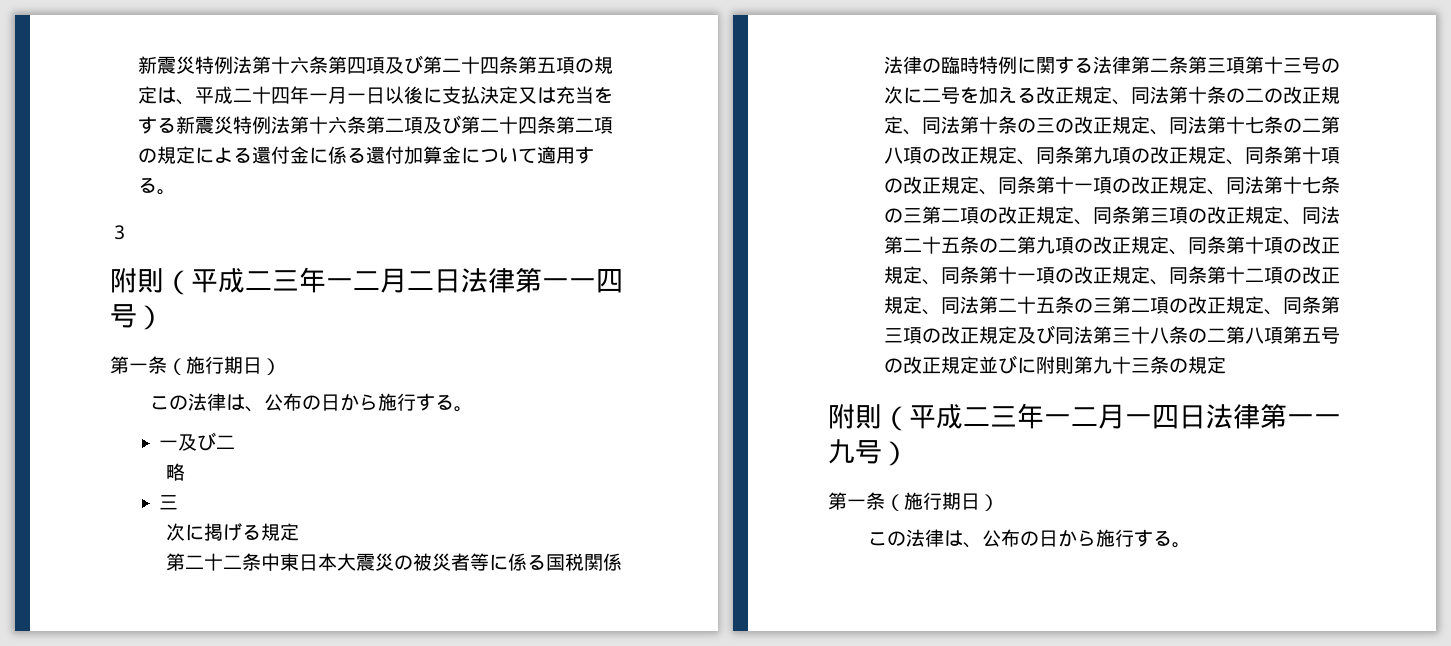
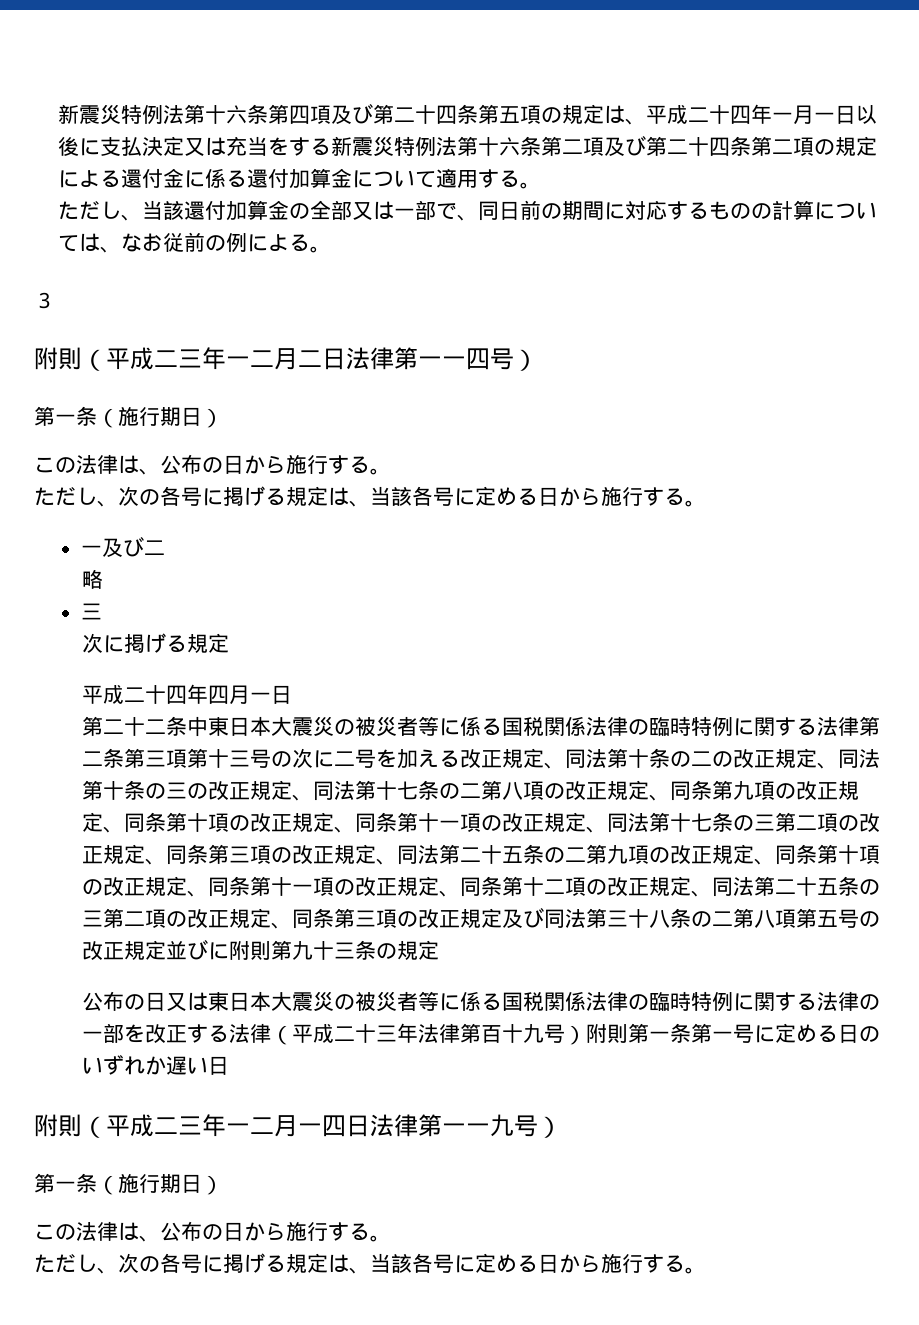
(177, 192) none -> [58,200,878,221] [58,232,332,253] // ただし、当該還付加算金の全部又は一部で、同日前の期間に対応するものの計算については、なお従前の例による。
(474, 409) none -> [34,486,706,507] // ただし、次の各号に掲げる規定は、当該各号に定める日から施行する。
(300, 532) none -> [82,684,293,704] // 平成二十四年四月一日
(1227, 365) none -> [82,991,881,1012] [82,1023,881,1045] [82,1055,230,1075] // 公布の日又は東日本大震災の被災者等に係る国税関係法律の臨時特例に関する法律の一部を改正する法律（平成二十三年法律第百十九号）附則第一条第一号に定める日のいずれか遅い日
(1192, 545) none -> [34,1253,706,1274] // ただし、次の各号に掲げる規定は、当該各号に定める日から施行する。

